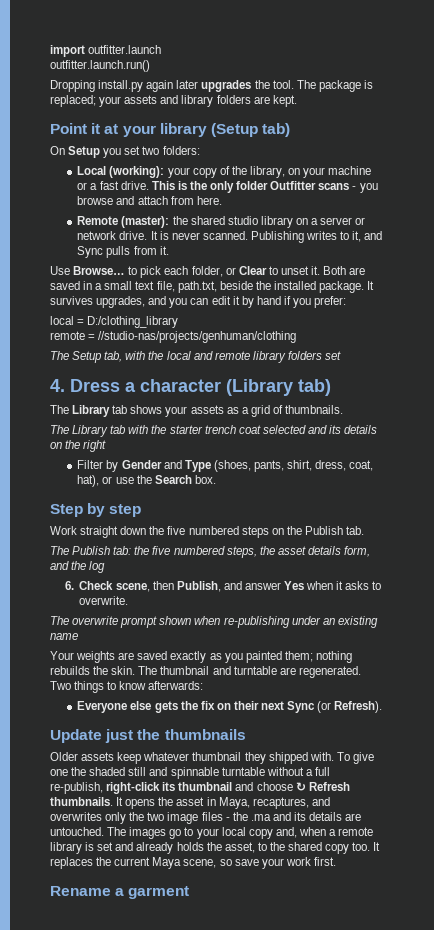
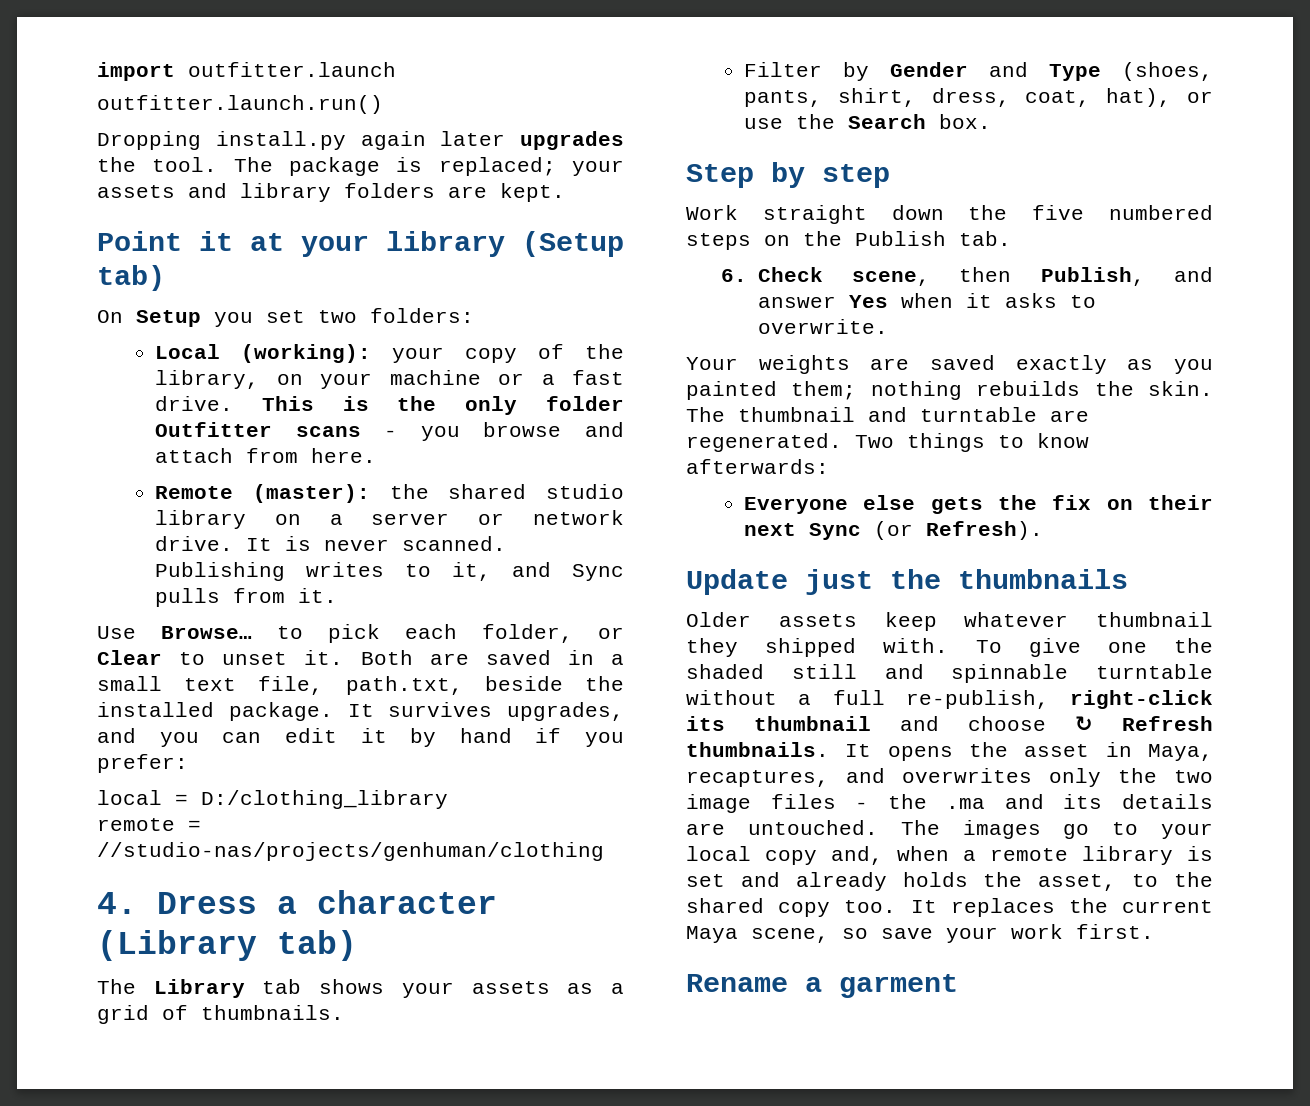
[50,351,342,363] // The Setup tab, with the local and remote library folders set -> (604, 851) none
[50,425,378,437] [50,440,107,452] // The Library tab with the starter trench coat selected and its details on the right -> (344, 1012) none
[50,546,371,558] [50,561,106,573] // The Publish tab: the five numbered steps, the asset details form, and the log -> (1011, 238) none
[50,616,378,628] [50,633,78,640] // The overwrite prompt shown when re-publishing under an existing name -> (888, 326) none

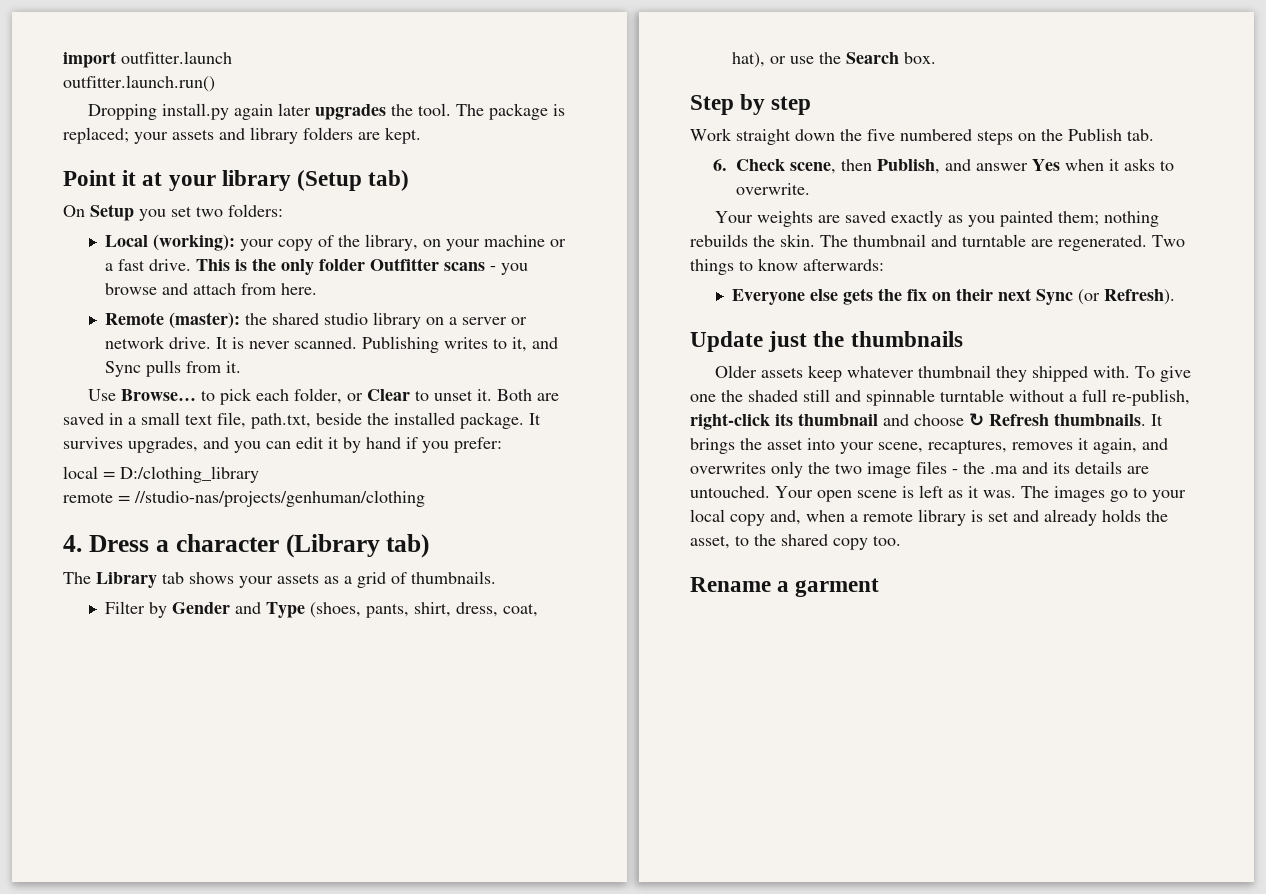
[887,746,953,761] opens -> [690,438,735,454] brings
[1105,742,1213,761] [686,770,829,787] in Maya, recaptures, -> [807,438,1137,454] into your scene, recaptures, removes it again,
(878, 827) none -> [775,485,1016,502] Your open scene is left as it was.
[910,898,1213,917] [686,924,1154,943] It replaces the current Maya scene, so save your work first. -> (901, 540) none

